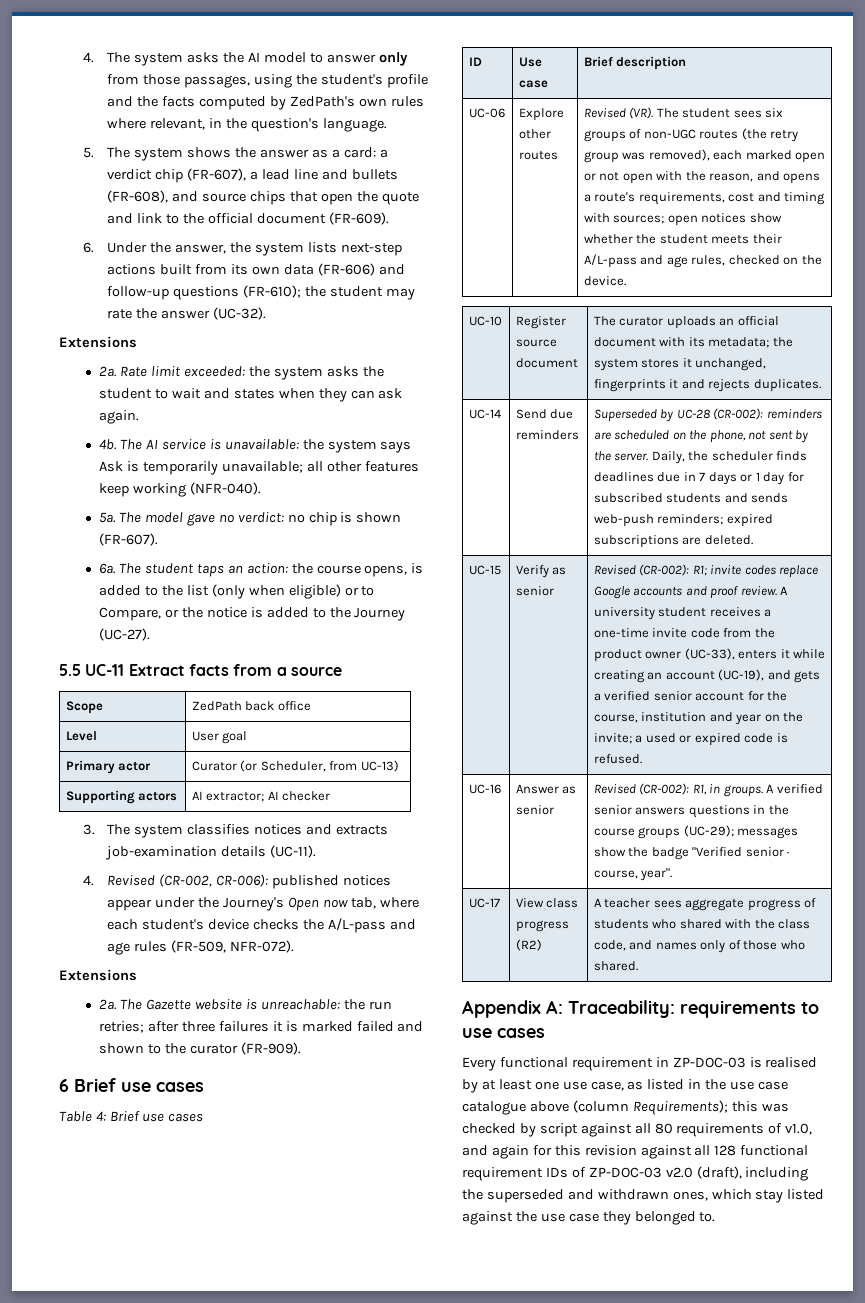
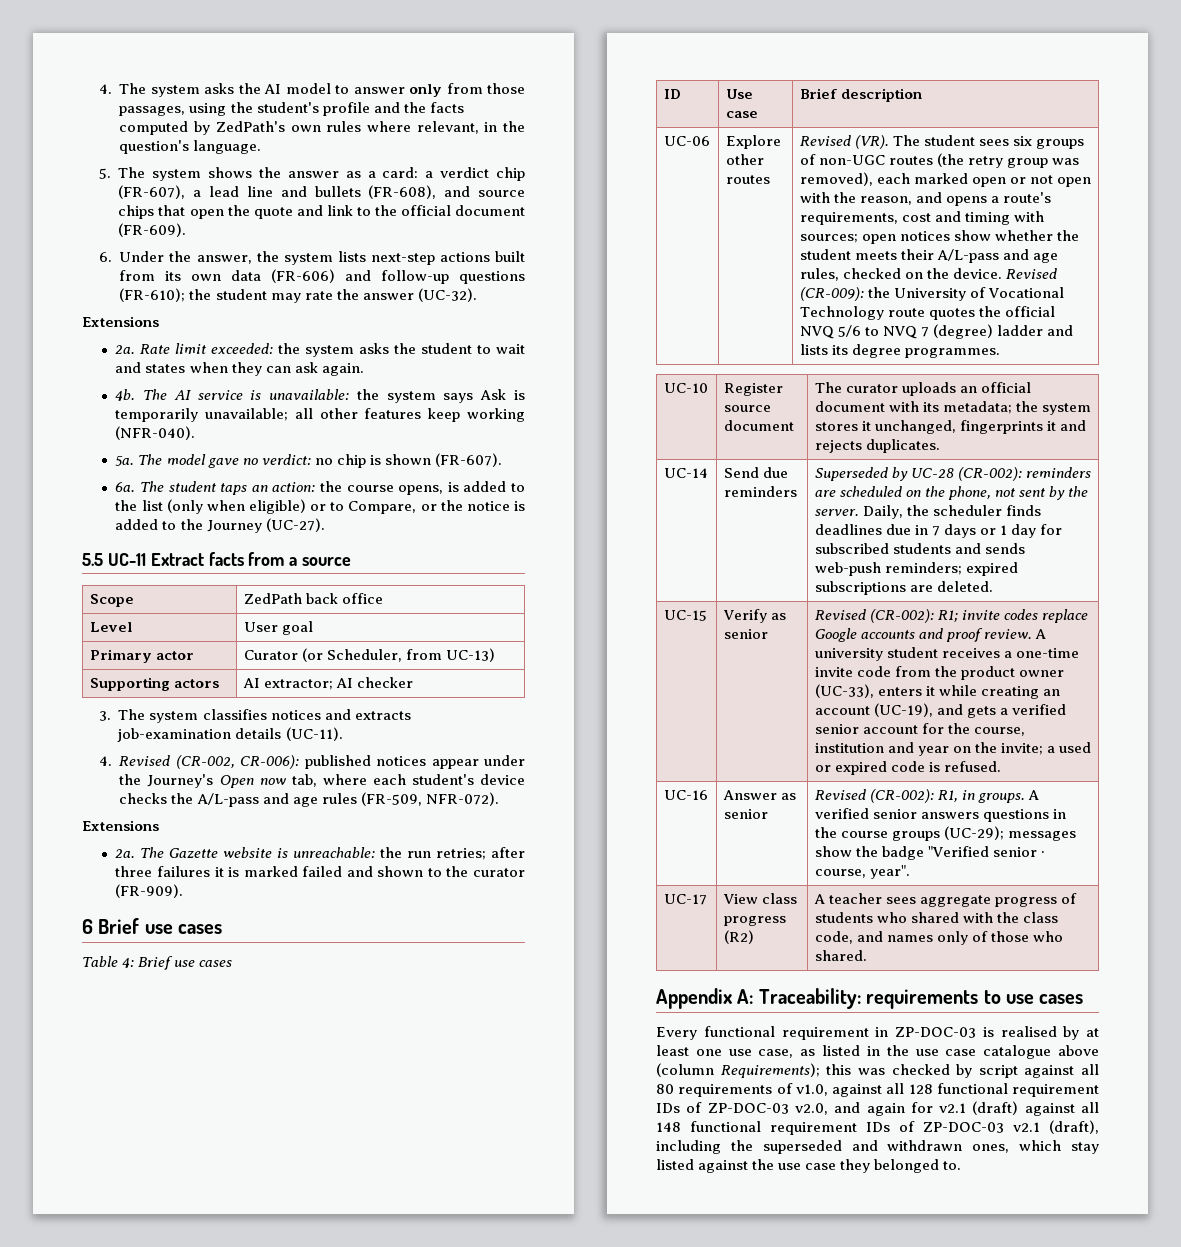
(626, 281) none -> [1005,268,1057,279] [799,287,1064,301] [799,306,1055,320] [799,324,1073,339] [799,344,1000,358] Revised (CR-009): the University of Vocational Technology route quotes the official NVQ 5/6 to NVQ 7 (degree) ladder and lists its degree programmes.
[462,1145,637,1159] and again for this revision -> (828, 1090) none
[665,1167,693,1178] v2.0 -> [794,1101,1099,1116] [656,1121,1040,1135] v2.0, and again for v2.1 (draft) against all 148 functional requirement IDs of ZP-DOC-03 v2.1

